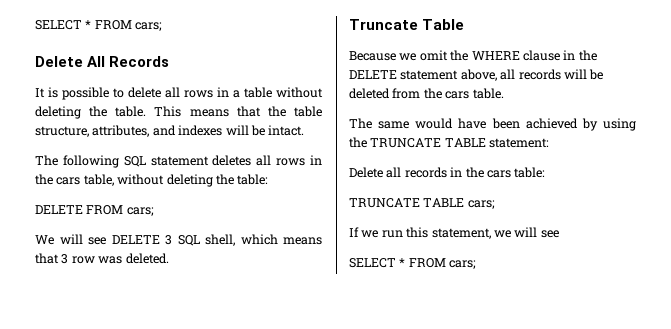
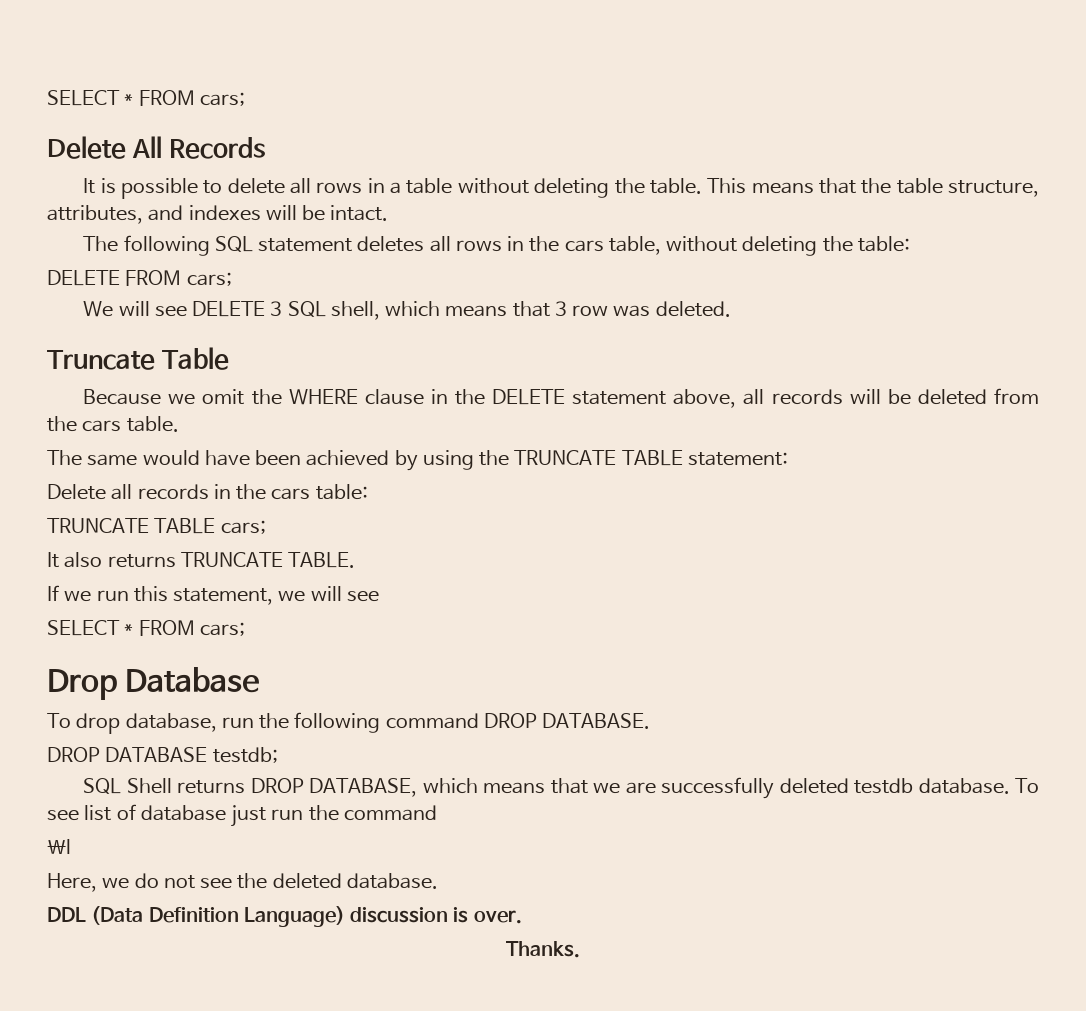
(495, 204) none -> [47,552,356,568] // It also returns TRUNCATE TABLE.
(477, 264) none -> [47,667,260,700] [47,712,651,734] [47,747,278,763] [83,777,1040,799] [47,804,437,827] [47,839,71,854] [47,873,438,892] [47,906,522,927] [506,941,581,958] // Drop Database // To drop database, run the following command DROP DATABASE. // DROP DATABASE testdb; // SQL Shell returns DROP DATABASE, which means that we are successfully deleted testdb database. To see list of database just run the command // \l // Here, we do not see the deleted database. // DDL (Data Definition Language) discussion is over. // Thanks.

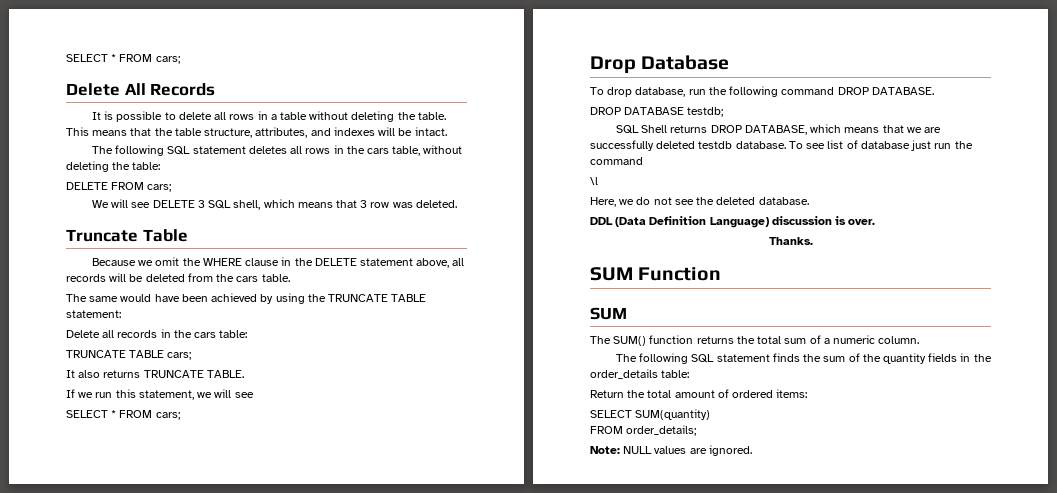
(581, 949) none -> [590,267,722,281] [590,307,627,320] [590,335,920,346] [615,353,992,364] [590,369,690,379] [590,389,808,398] [590,409,711,420] [590,425,697,436] [590,445,752,456] // SUM Function // SUM // The SUM() function returns the total sum of a numeric column. // The following SQL statement finds the sum of the quantity fields in the order_details table: // Return the total amount of ordered items: // SELECT SUM(quantity) // FROM order_details; // Note: NULL values are ignored.

